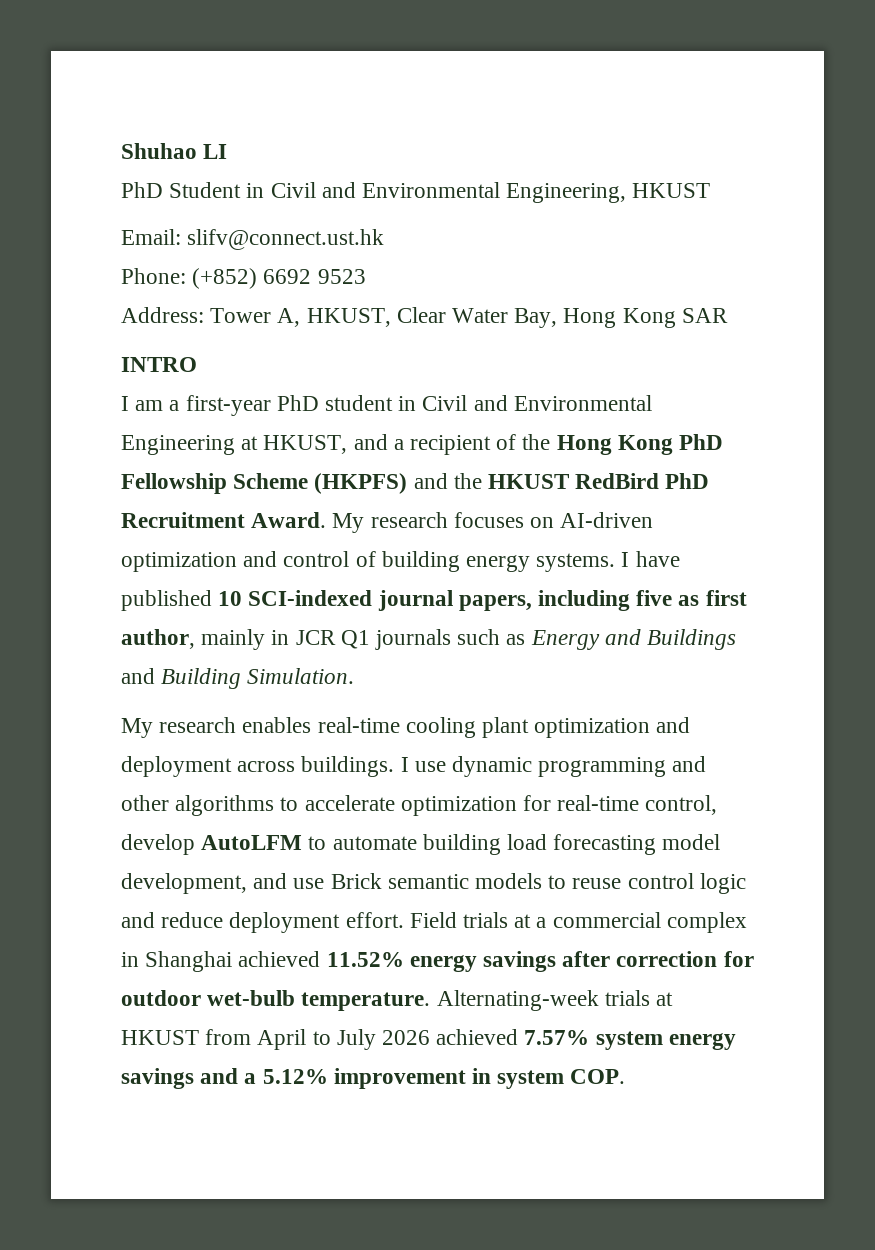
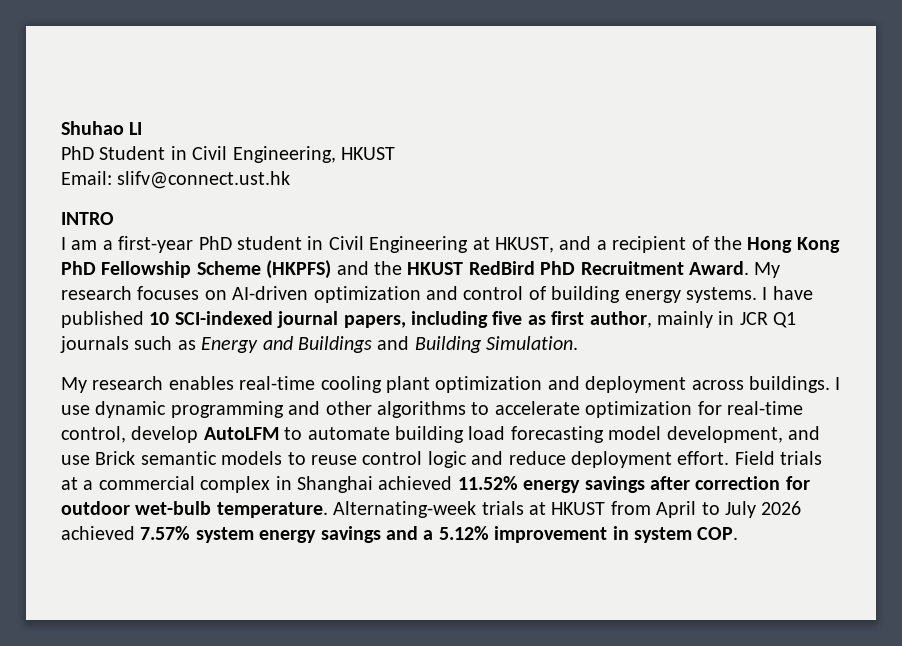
[321,182,501,198] and Environmental -> (228, 153) none
[121,268,366,289] [121,307,728,328] // Phone: (+852) 6692 9523 // Address: Tower A, HKUST, Clear Water Bay, Hong Kong SAR -> (291, 180) none
[473,395,652,411] and Environmental -> (364, 243) none

